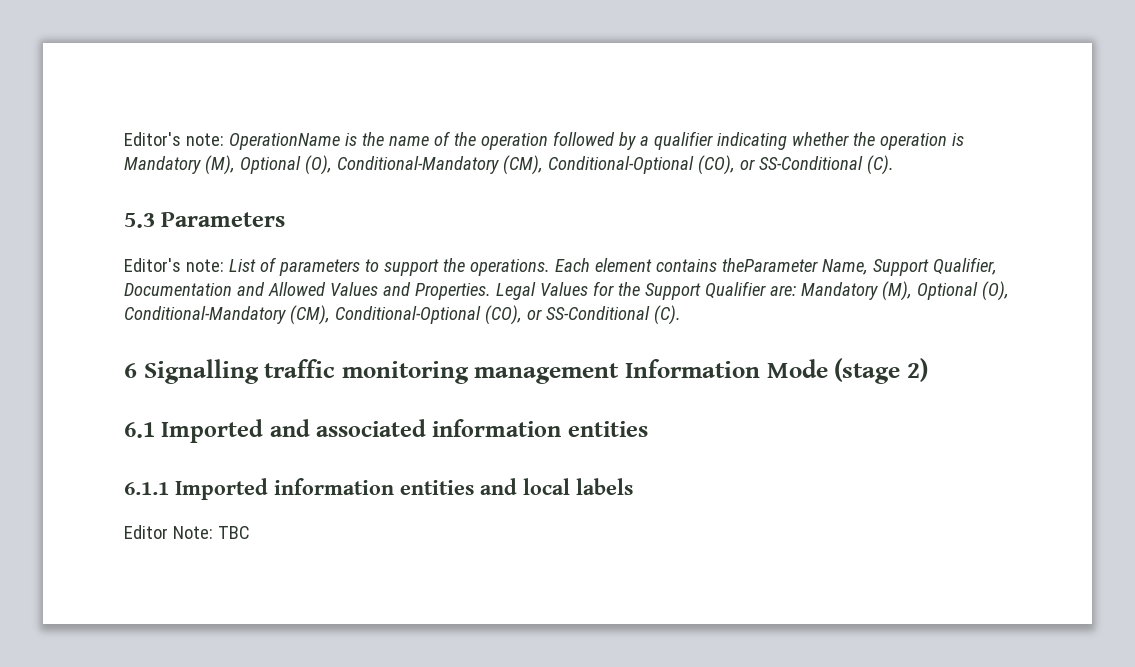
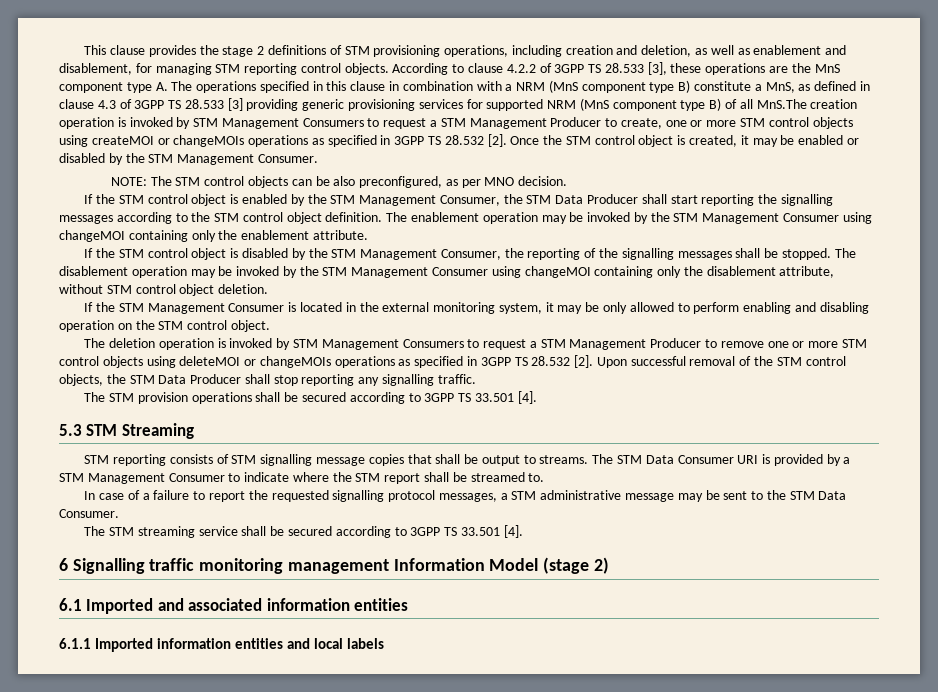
[124,131,964,150] [124,155,894,175] [124,212,286,228] [124,257,997,276] [124,281,1009,301] [124,305,681,325] Editor's note: OperationName is the name of the operation followed by a qualifier indicating whether the operation is Mandatory (M), Optional (O), Conditional-Mandatory (CM), Conditional-Optional (CO), or SS-Conditional (C). // 5.3 Parameters // Editor's note: List of parameters to support the operations. Each element contains theParameter Name, Support Qualifier, Documentation and Allowed Values and Properties. Legal Values for the Support Qualifier are: Mandatory (M), Optional (O), Conditional-Mandatory (CM), Conditional-Optional (CO), or SS-Conditional (C). -> [84,45,847,57] [59,62,840,75] [59,80,870,93] [59,98,858,111] [59,117,853,129] [59,134,859,147] [59,153,318,165] [110,176,568,188] [84,194,833,206] [59,212,872,224] [59,230,368,242] [84,248,856,260] [59,266,835,278] [59,284,269,296] [84,302,869,314] [59,320,270,332] [84,338,867,350] [59,355,846,368] [59,374,476,386] [84,391,537,404] [59,423,194,439] [84,454,851,466] [59,472,545,484] [84,490,847,502] [59,509,119,518] [84,525,523,538] This clause provides the stage 2 definitions of STM provisioning operations, including creation and deletion, as well as enablement and disablement, for managing STM reporting control objects. According to clause 4.2.2 of 3GPP TS 28.533 [3], these operations are the MnS component type A. The operations specified in this clause in combination with a NRM (MnS component type B) constitute a MnS, as defined in clause 4.3 of 3GPP TS 28.533 [3] providing generic provisioning services for supported NRM (MnS component type B) of all MnS.The creation operation is invoked by STM Management Consumers to request a STM Management Producer to create, one or more STM control objects using createMOI or changeMOIs operations as specified in 3GPP TS 28.532 [2]. Once the STM control object is created, it may be enabled or disabled by the STM Management Consumer. // NOTE: The STM control objects can be also preconfigured, as per MNO decision. // If the STM control object is enabled by the STM Management Consumer, the STM Data Producer shall start reporting the signalling messages according to the STM control object definition. The enablement operation may be invoked by the STM Management Consumer using changeMOI containing only the enablement attribute. // If the STM control object is disabled by the STM Management Consumer, the reporting of the signalling messages shall be stopped. The disablement operation may be invoked by the STM Management Consumer using changeMOI containing only the disablement attribute, without STM control object deletion. // If the STM Management Consumer is located in the external monitoring system, it may be only allowed to perform enabling and disabling operation on the STM control object. // The deletion operation is invoked by STM Management Consumers to request a STM Management Producer to remove one or more STM control objects using deleteMOI or changeMOIs operations as specified in 3GPP TS 28.532 [2]. Upon successful removal of the STM control objects, the STM Data Producer shall stop reporting any signalling traffic. // The STM provision operations shall be secured according to 3GPP TS 33.501 [4]. // 5.3 STM Streaming // STM reporting consists of STM signalling message copies that shall be output to streams. The STM Data Consumer URI is provided by a STM Management Consumer to indicate where the STM report shall be streamed to. // In case of a failure to report the requested signalling protocol messages, a STM administrative message may be sent to the STM Data Consumer. // The STM streaming service shall be secured according to 3GPP TS 33.501 [4].
[766,359,828,378] Mode -> [489,558,539,571] Model
[124,525,249,539] // Editor Note: TBC -> (385, 643) none

